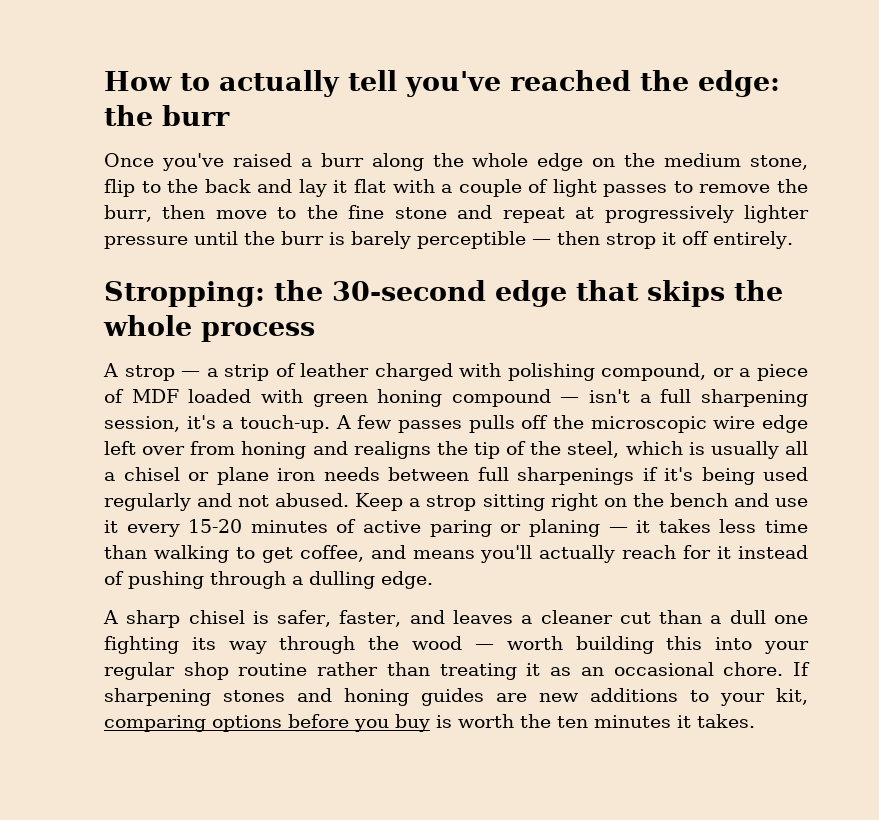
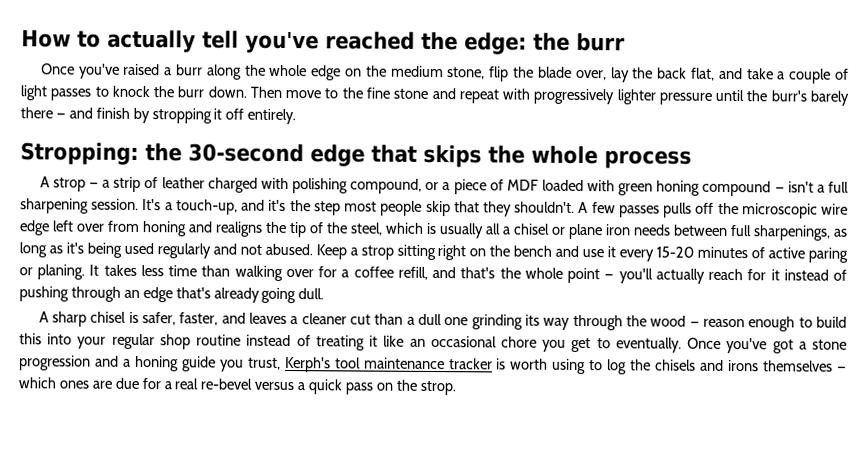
[141,179,435,197] to the back and lay it flat with -> [513,66,774,83] the blade over, lay the back flat, and take
[699,179,808,193] [104,205,206,222] remove the burr, then -> [111,85,282,98] knock the burr down. Then
[575,207,595,219] at -> [502,88,531,100] with
[281,231,656,249] burr is barely perceptible — then strop -> [770,90,849,106] [20,107,212,124] burr's barely there — and finish by stropping
[104,415,330,433] session, it's a touch-up. -> [91,198,576,217] session. It's a touch-up, and it's the step most people skip that they shouldn't.
[517,467,658,485] sharpenings if -> [753,225,848,241] [19,242,63,258] sharpenings, as long as
[528,519,651,537] planing — it -> [37,264,100,280] planing. It
[235,545,475,563] to get coffee, and means -> [285,266,615,284] over for a coffee refill, and that's the whole point —
[292,571,433,589] a dulling edge. -> [123,287,325,304] an edge that's already going dull.
[104,636,179,654] fighting -> [471,314,523,330] grinding
[506,636,654,654] worth building -> [703,316,847,332] reason enough to build
[317,662,430,676] rather than -> [246,334,311,347] instead of
[550,667,572,676] as -> [383,335,405,347] like
[723,662,811,676] [104,688,808,706] [104,714,755,732] chore. If sharpening stones and honing guides are new additions to your kit, comparing options before you buy is worth the ten minutes it takes. -> [500,336,848,354] [19,355,848,375] [18,377,456,396] chore you get to eventually. Once you've got a stone progression and a honing guide you trust, Kerph's tool maintenance tracker is worth using to log the chisels and irons themselves — which ones are due for a real re-bevel versus a quick pass on the strop.

